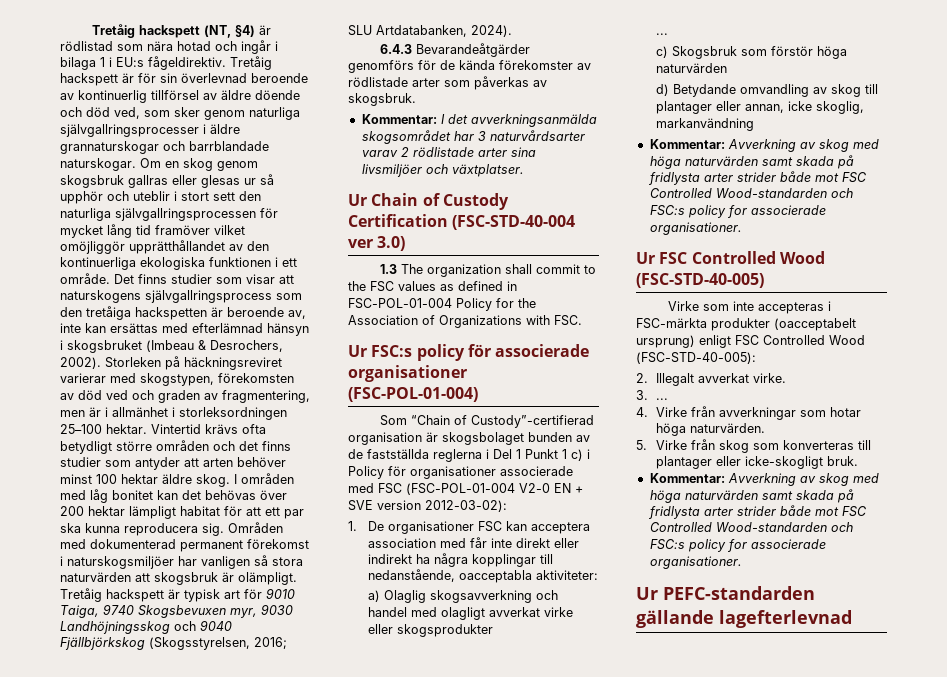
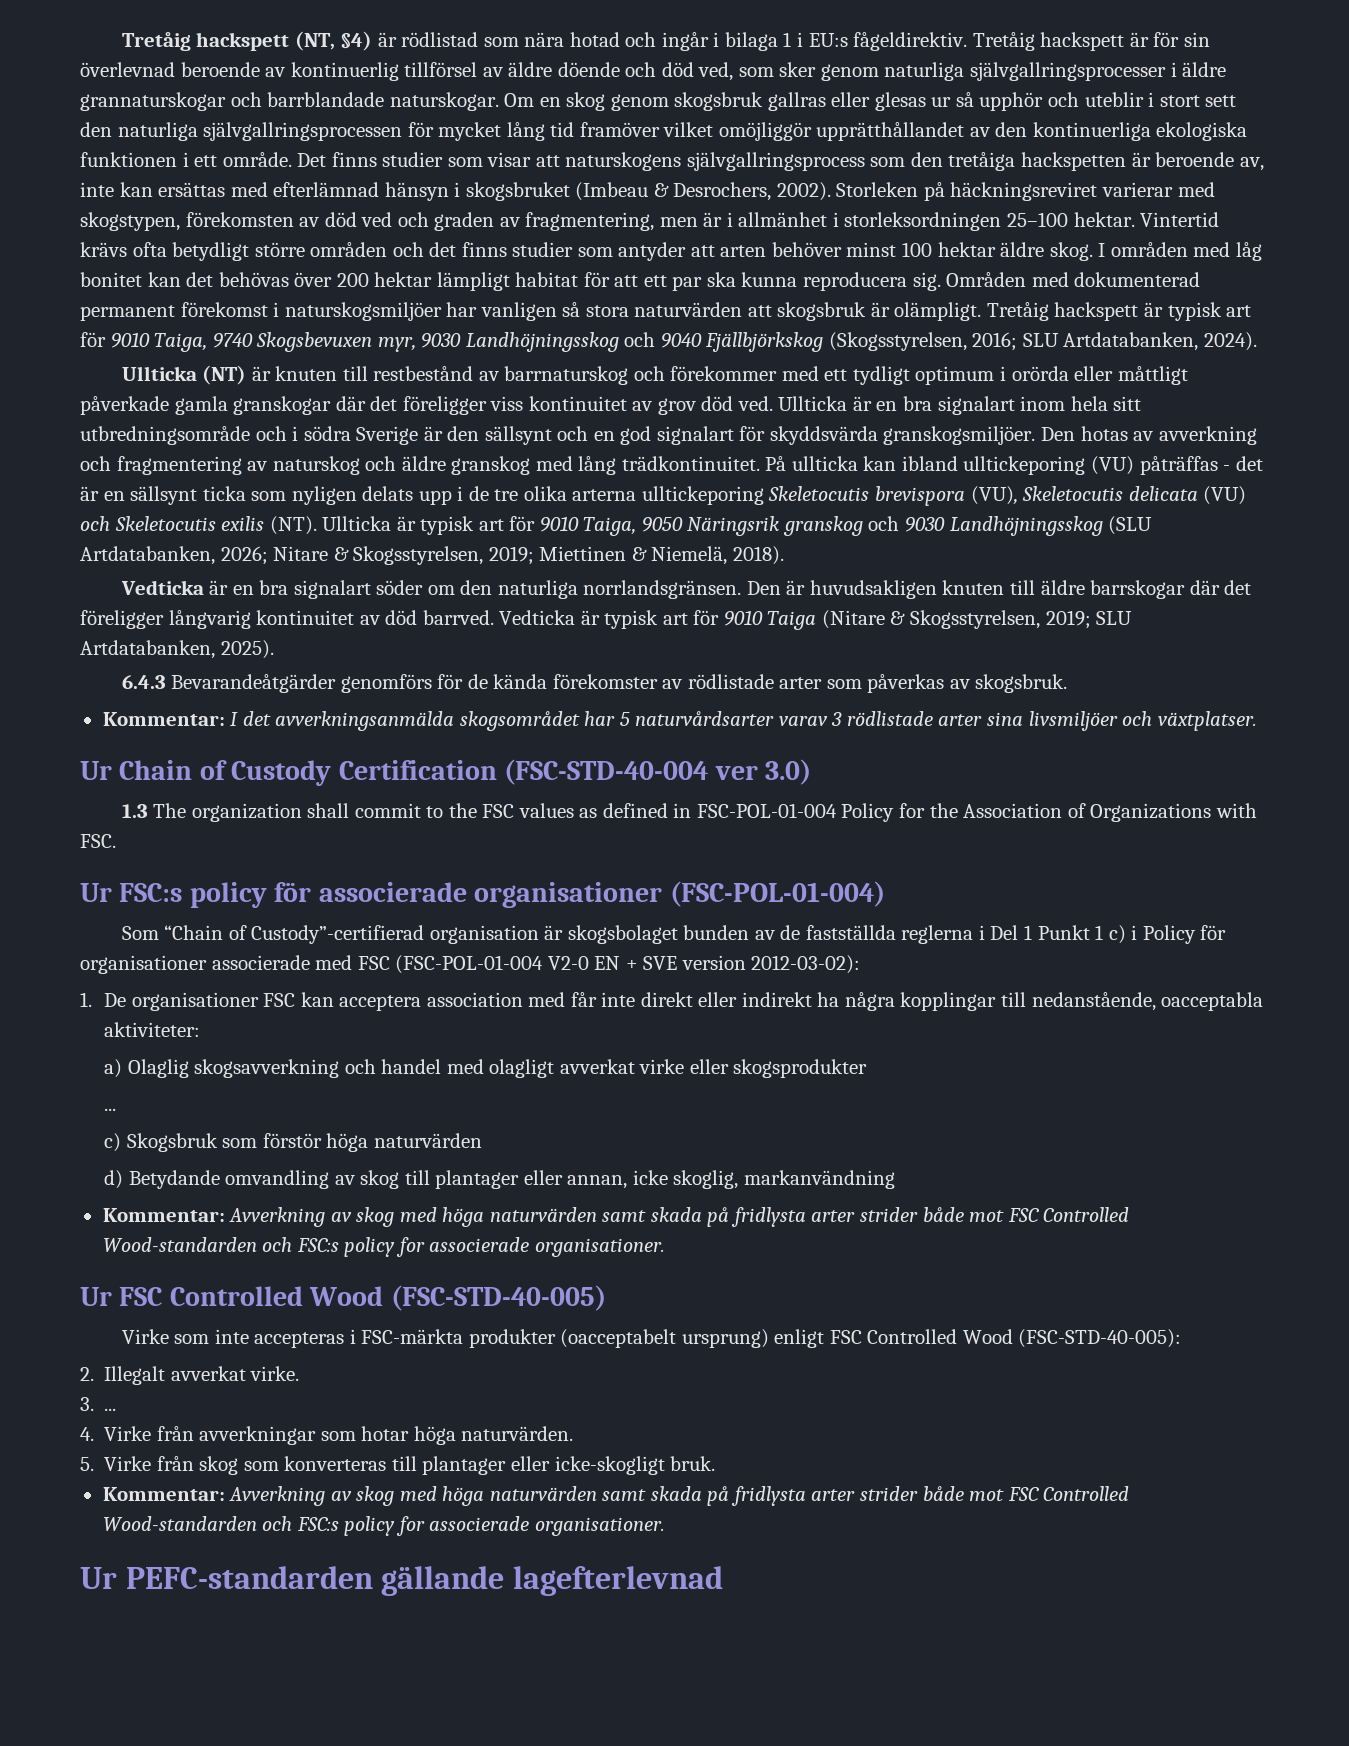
(512, 31) none -> [121,365,1188,385] [80,396,1142,415] [80,426,1257,445] [80,456,1263,475] [80,486,1247,506] [80,516,1153,536] [80,546,784,565] [120,580,1252,599] [80,610,1133,630] [80,640,274,659] // Ullticka (NT) är knuten till restbestånd av barrnaturskog och förekommer med ett tydligt optimum i orörda eller måttligt påverkade gamla granskogar där det föreligger viss kontinuitet av grov död ved. Ullticka är en bra signalart inom hela sitt utbredningsområde och i södra Sverige är den sällsynt och en god signalart för skyddsvärda granskogsmiljöer. Den hotas av avverkning och fragmentering av naturskog och äldre granskog med lång trädkontinuitet. På ullticka kan ibland ulltickeporing (VU) påträffas - det är en sällsynt ticka som nyligen delats upp i de tre olika arterna ulltickeporing Skeletocutis brevispora (VU), Skeletocutis delicata (VU) och Skeletocutis exilis (NT). Ullticka är typisk art för 9010 Taiga, 9050 Näringsrik granskog och 9030 Landhöjningsskog (SLU Artdatabanken, 2026; Nitare & Skogsstyrelsen, 2019; Miettinen & Niemelä, 2018). // Vedticka är en bra signalart söder om den naturliga norrlandsgränsen. Den är huvudsakligen knuten till äldre barrskogar där det föreligger långvarig kontinuitet av död barrved. Vedticka är typisk art för 9010 Taiga (Nitare & Skogsstyrelsen, 2019; SLU Artdatabanken, 2025).
[477,131,486,141] 3 -> [619,712,630,726] 5
[400,147,409,157] 2 -> [831,712,843,726] 3

